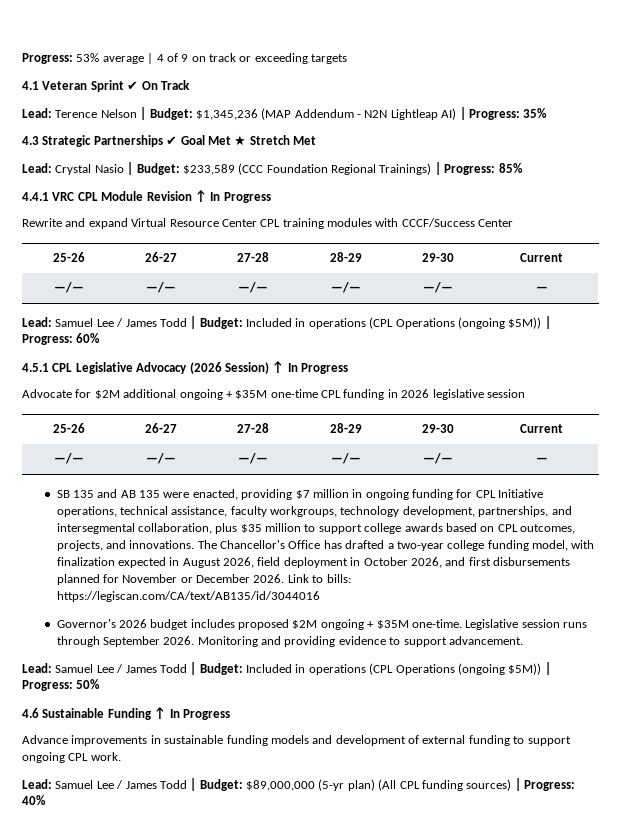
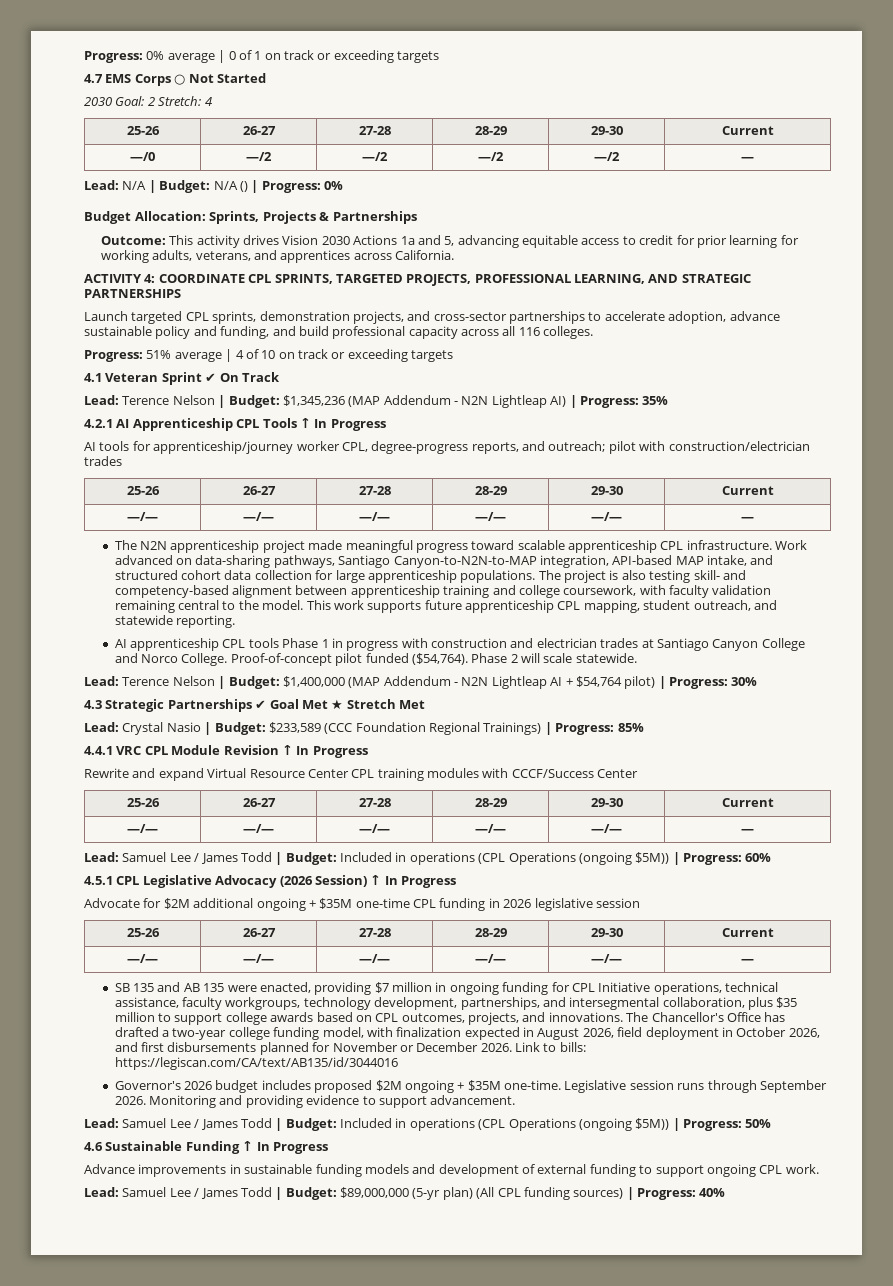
[22,53,100,64] Progress: 53% -> [84,50,440,63] [84,73,266,86] [84,96,212,106] [126,126,160,135] [242,126,276,135] [358,126,391,135] [474,126,507,135] [590,126,623,135] [721,126,774,135] [130,152,155,161] [246,152,272,161] [362,152,388,161] [478,152,504,161] [594,152,620,161] [741,157,754,161] [84,180,343,193] [84,211,417,224] [100,235,799,248] [100,250,455,263] [84,274,751,286] [84,289,181,298] [84,311,780,324] [84,326,594,339] [84,350,172,362] Progress: 0% average | 0 of 1 on track or exceeding targets // 4.7 EMS Corps ○ Not Started // 2030 Goal: 2 Stretch: 4 // 25-26 | 26-27 | 27-28 | 28-29 | 29-30 | Current // —/0 | —/2 | —/2 | —/2 | —/2 | — // Lead: N/A | Budget: N/A () | Progress: 0% // Budget Allocation: Sprints, Projects & Partnerships // Outcome: This activity drives Vision 2030 Actions 1a and 5, advancing equitable access to credit for prior learning for working adults, veterans, and apprentices across California. // ACTIVITY 4: COORDINATE CPL SPRINTS, TARGETED PROJECTS, PROFESSIONAL LEARNING, AND STRATEGIC PARTNERSHIPS // Launch targeted CPL sprints, demonstration projects, and cross-sector partnerships to accelerate adoption, advance sustainable policy and funding, and build professional capacity across all 116 colleges. // Progress: 51%
[181,54,189,62] 9 -> [261,350,276,359] 10
(548, 113) none -> [84,418,386,431] [84,441,810,454] [84,456,122,466] [126,486,160,495] [242,486,276,495] [358,486,391,495] [474,486,507,495] [590,486,623,495] [721,486,774,495] [127,512,158,521] [243,512,274,521] [359,512,390,521] [475,512,506,521] [591,512,622,521] [741,517,754,521] [114,540,808,553] [114,555,774,568] [114,570,746,583] [114,585,772,598] [114,600,777,613] [114,615,236,628] [114,638,805,651] [114,653,637,666] [84,676,758,689] // 4.2.1 AI Apprenticeship CPL Tools ↑ In Progress // AI tools for apprenticeship/journey worker CPL, degree-progress reports, and outreach; pilot with construction/electrician trades // 25-26 | 26-27 | 27-28 | 28-29 | 29-30 | Current // —/— | —/— | —/— | —/— | —/— | — // The N2N apprenticeship project made meaningful progress toward scalable apprenticeship CPL infrastructure. Work advanced on data-sharing pathways, Santiago Canyon-to-N2N-to-MAP integration, API-based MAP intake, and structured cohort data collection for large apprenticeship populations. The project is also testing skill- and competency-based alignment between apprenticeship training and college coursework, with faculty validation remaining central to the model. This work supports future apprenticeship CPL mapping, student outreach, and statewide reporting. // AI apprenticeship CPL tools Phase 1 in progress with construction and electrician trades at Santiago Canyon College and Norco College. Proof-of-concept pilot funded ($54,764). Phase 2 will scale statewide. // Lead: Terence Nelson | Budget: $1,400,000 (MAP Addendum - N2N Lightleap AI + $54,764 pilot) | Progress: 30%

